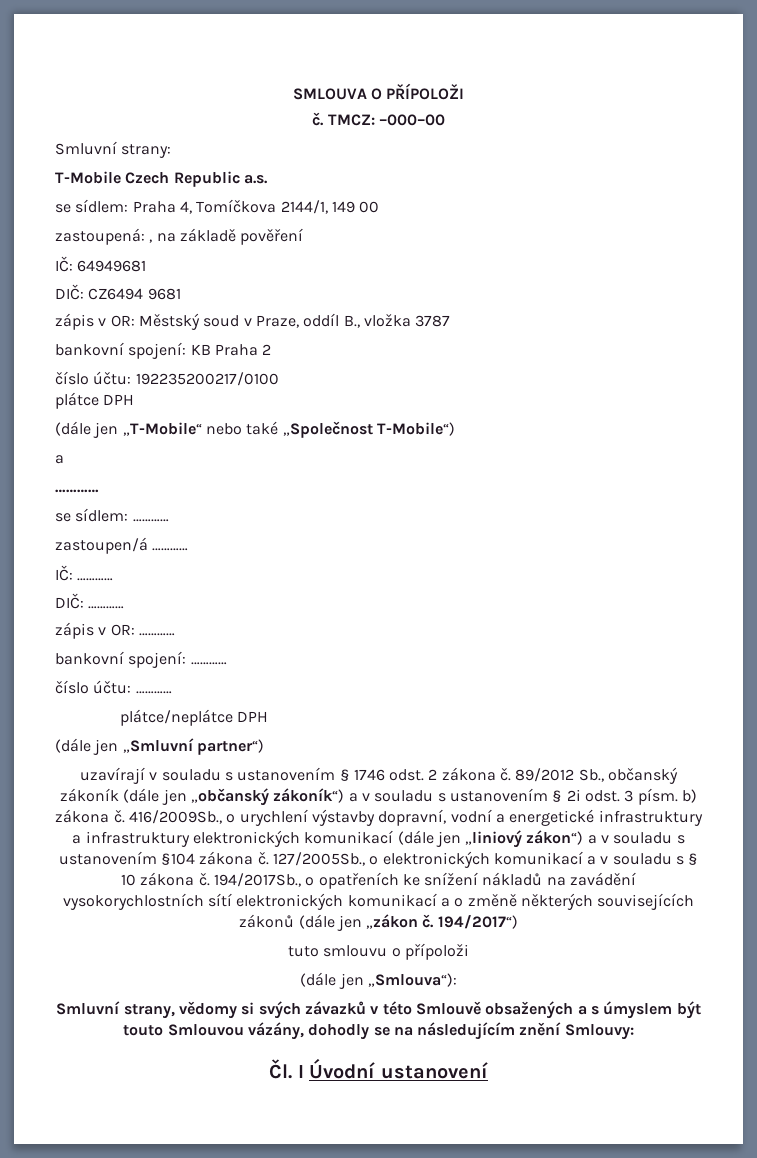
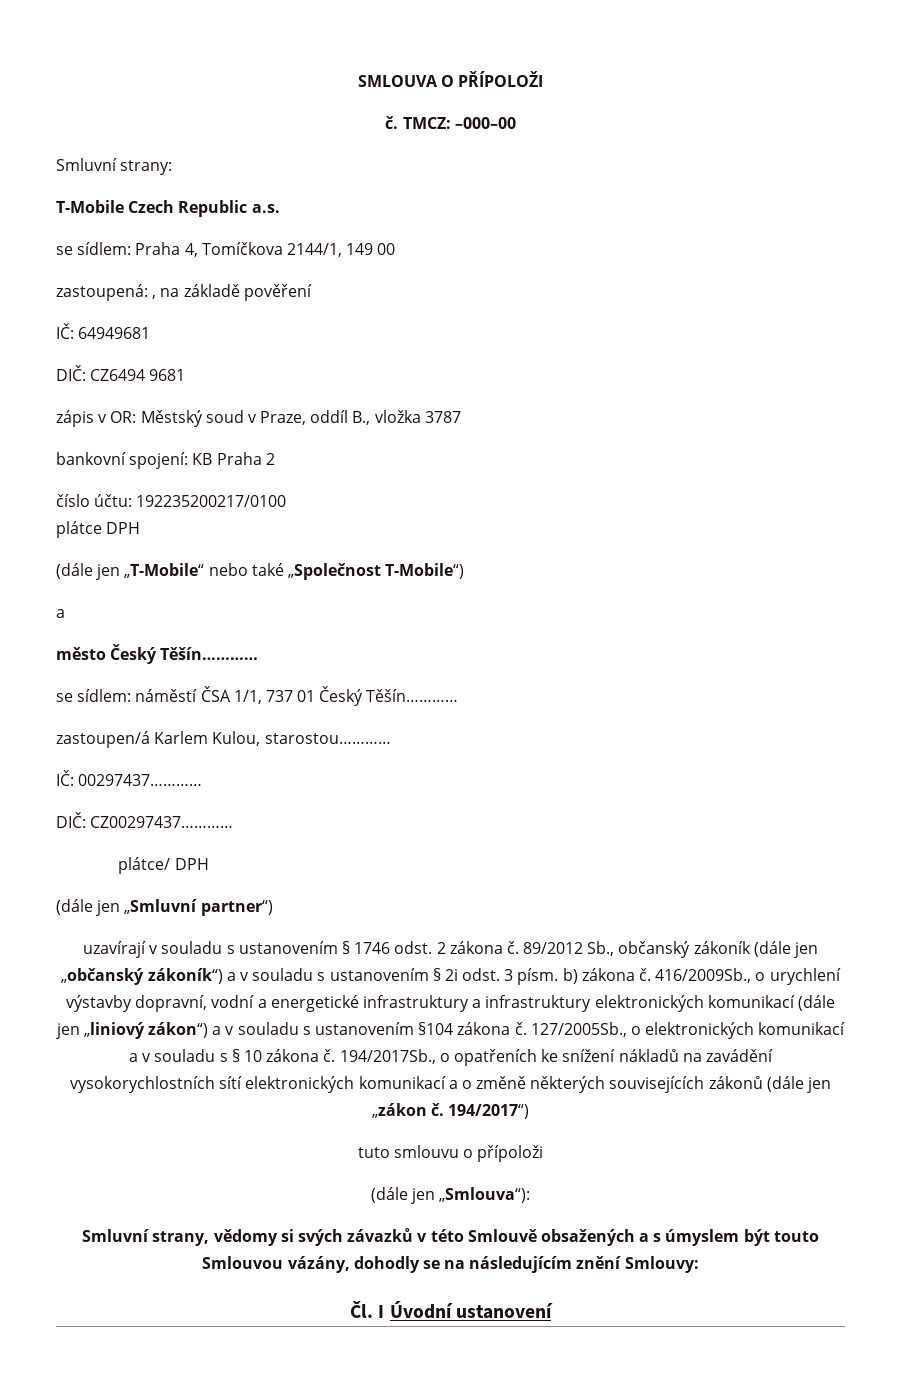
[55,489,99,493] [55,508,169,522] [55,537,189,554] [55,565,114,581] [55,593,125,609] [55,622,175,639] [55,651,227,668] [55,680,172,694] [120,709,234,726] ………… // se sídlem: ………… // zastoupen/á ………… // IČ: ………… // DIČ: ………… // zápis v OR: ………… // bankovní spojení: ………… // číslo účtu: ………… // plátce/neplátce -> [56,644,259,664] [56,686,459,706] [56,731,391,748] [56,770,203,786] [56,812,234,828] [118,857,171,874] město Český Těšín………… // se sídlem: náměstí ČSA 1/1, 737 01 Český Těšín………… // zastoupen/á Karlem Kulou, starostou………… // IČ: 00297437………… // DIČ: CZ00297437………… // plátce/

